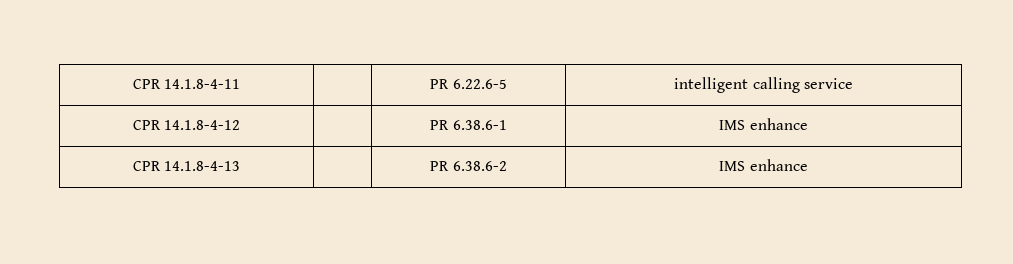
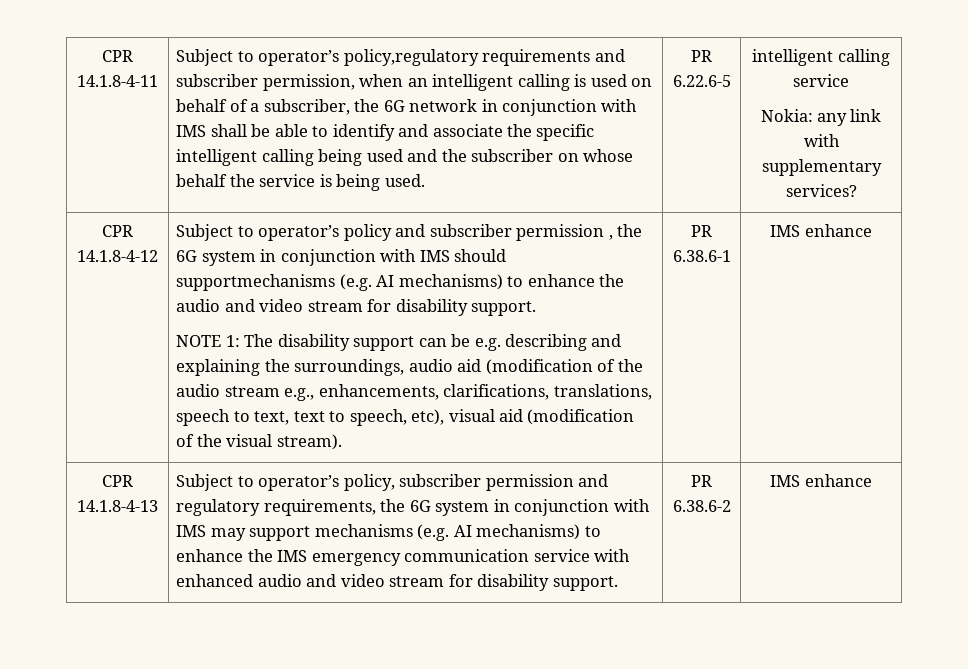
(241, 84) none -> [176,49,625,66] [176,74,652,91] [176,99,638,116] [176,124,595,141] [176,149,633,166] [176,174,425,191] Subject to operator’s policy,regulatory requirements and subscriber permission, when an intelligent calling is used on behalf of a subscriber, the 6G network in conjunction with IMS shall be able to identify and associate the specific intelligent calling being used and the subscriber on whose behalf the service is being used.
[132,120,241,130] // CPR 14.1.8-4-12 | -> [760,109,882,126] [803,134,840,147] [761,159,882,176] [785,184,857,197] [102,225,133,237] [77,250,158,262] [176,224,642,241] [176,249,507,266] [176,274,625,291] [176,299,537,316] [176,334,622,351] [176,359,643,376] [176,384,652,401] [176,409,635,426] [176,434,342,450] // Nokia: any link with supplementary services? // CPR 14.1.8-4-12 | Subject to operator’s policy and subscriber permission , the 6G system in conjunction with IMS should supportmechanisms (e.g. AI mechanisms) to enhance the audio and video stream for disability support. // NOTE 1: The disability support can be e.g. describing and explaining the surroundings, audio aid (modification of the audio stream e.g., enhancements, clarifications, translations, speech to text, text to speech, etc), visual aid (modification of the visual stream).
(241, 166) none -> [176,474,609,491] [176,499,650,516] [176,524,601,541] [176,549,631,566] [176,574,618,591] Subject to operator’s policy, subscriber permission and regulatory requirements, the 6G system in conjunction with IMS may support mechanisms (e.g. AI mechanisms) to enhance the IMS emergency communication service with enhanced audio and video stream for disability support.

